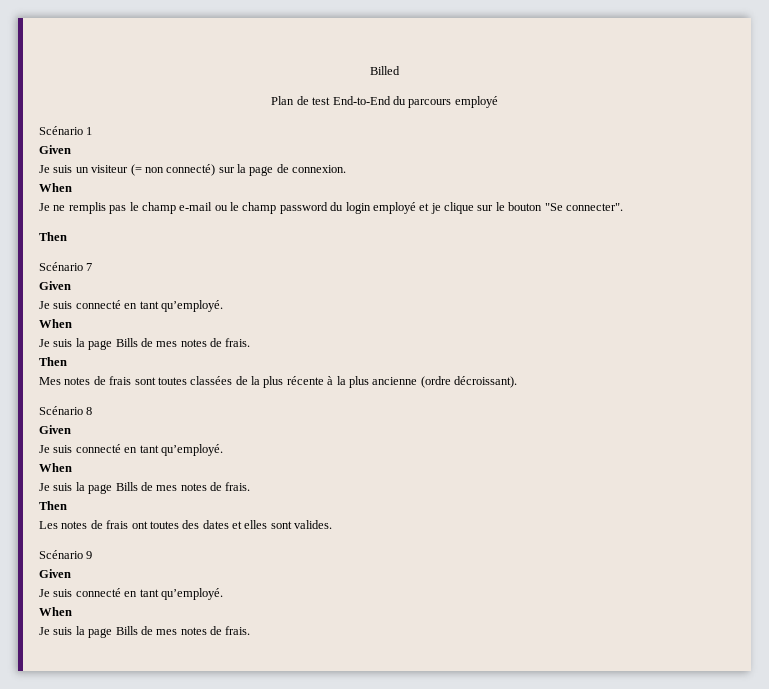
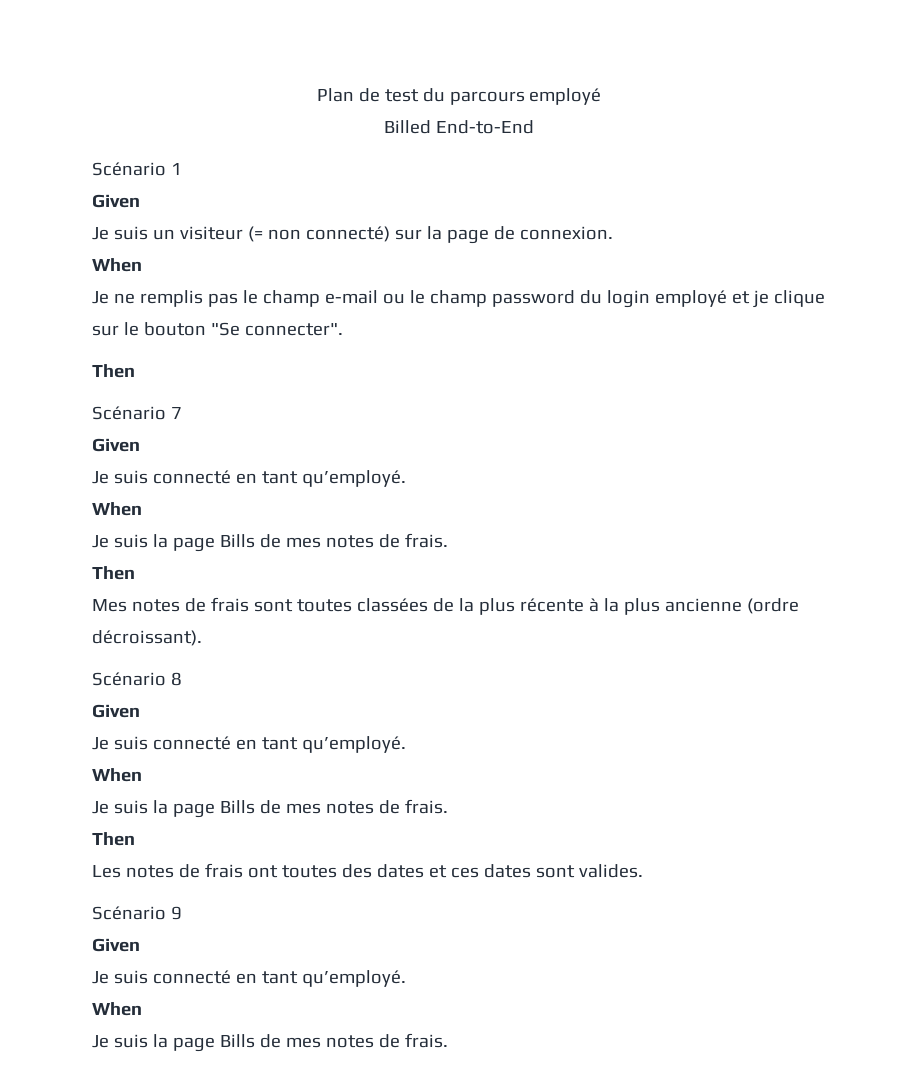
[370,66,400,75] Billed // -> (316, 95) none
[332,96,391,105] End-to-End -> (419, 95) none
(498, 102) none -> [384,120,534,134] // Billed End-to-End
[244,520,268,529] elles -> [450,864,531,878] ces dates

